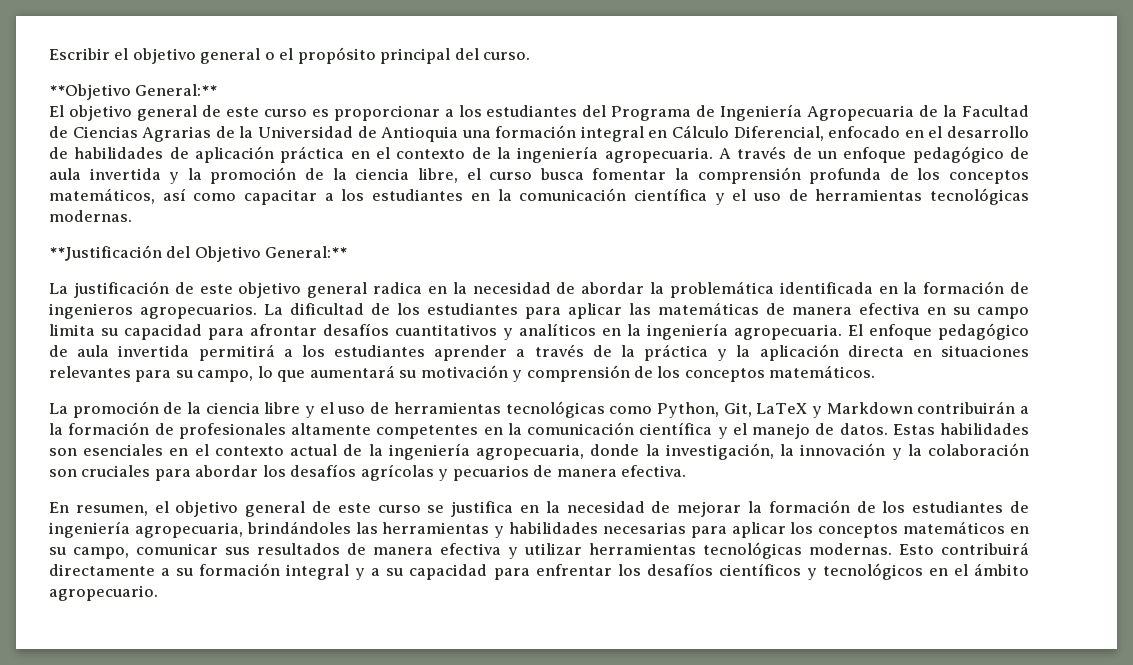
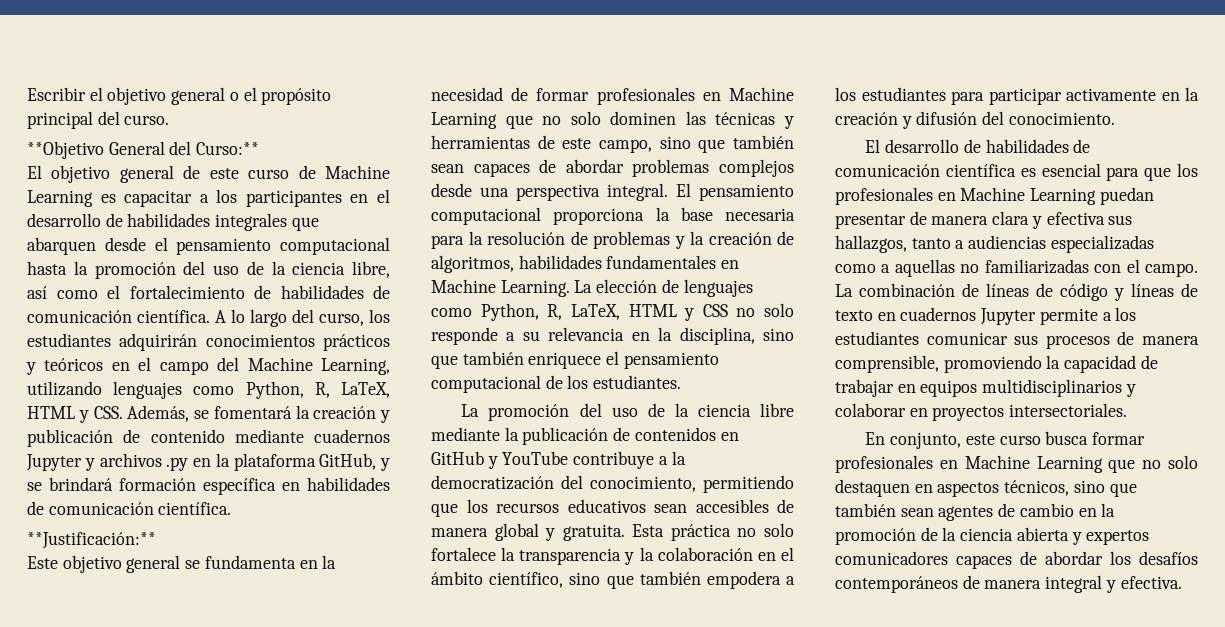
[135,84,218,96] General:** -> [108,141,260,155] General del Curso:**
[311,104,1030,121] [49,125,901,142] es proporcionar a los estudiantes del Programa de Ingeniería Agropecuaria de la Facultad de Ciencias Agrarias de la Universidad de Antioquia una formación integral en Cálculo Diferencial, enfocado -> [298,165,391,179] [27,189,342,207] de Machine Learning es capacitar a los participantes
[169,146,1030,163] [49,168,180,184] de aplicación práctica en el contexto de la ingeniería agropecuaria. A través de un enfoque pedagógico de aula invertida y -> [215,213,319,231] [27,237,390,255] [27,261,390,279] [27,285,390,299] [27,309,390,327] [27,333,391,351] [26,357,391,375] [27,381,390,399] [27,405,390,423] [27,429,390,447] [26,453,390,471] [27,477,390,495] [27,501,232,515] [27,532,156,549] [27,555,337,573] [431,87,794,105] [431,111,794,129] [431,135,794,153] [431,159,794,177] [431,183,794,201] [431,207,795,225] [431,231,794,249] [431,255,740,273] [431,279,753,297] [431,303,794,321] [431,327,794,345] [431,351,719,369] [431,375,682,393] [461,403,794,421] [431,427,739,445] [431,451,686,469] [431,475,794,493] [431,499,794,517] [431,523,794,541] [431,547,794,565] [431,571,796,589] [835,87,1199,105] [835,111,1115,129] [865,139,1091,153] [835,163,1198,181] [835,187,1154,205] [835,211,1133,229] [835,235,1154,253] [835,259,1198,277] [835,283,1198,301] [835,307,1137,325] [835,331,1199,349] [835,355,1158,373] [835,379,1136,397] [835,403,1128,421] [865,431,1145,449] [835,455,1198,473] [835,479,1137,497] [835,503,1097,521] integrales que abarquen desde el pensamiento computacional hasta la promoción del uso de la ciencia libre, así como el fortalecimiento de habilidades de comunicación científica. A lo largo del curso, los estudiantes adquirirán conocimientos prácticos y teóricos en el campo del Machine Learning, utilizando lenguajes como Python, R, LaTeX, HTML y CSS. Además, se fomentará la creación y publicación de contenido mediante cuadernos Jupyter y archivos .py en la plataforma GitHub, y se brindará formación específica en habilidades de comunicación científica. // **Justificación:** // Este objetivo general se fundamenta en la necesidad de formar profesionales en Machine Learning que no solo dominen las técnicas y herramientas de este campo, sino que también sean capaces de abordar problemas complejos desde una perspectiva integral. El pensamiento computacional proporciona la base necesaria para la resolución de problemas y la creación de algoritmos, habilidades fundamentales en Machine Learning. La elección de lenguajes como Python, R, LaTeX, HTML y CSS no solo responde a su relevancia en la disciplina, sino que también enriquece el pensamiento computacional de los estudiantes. // La promoción del uso de la ciencia libre mediante la publicación de contenidos en GitHub y YouTube contribuye a la democratización del conocimiento, permitiendo que los recursos educativos sean accesibles de manera global y gratuita. Esta práctica no solo fortalece la transparencia y la colaboración en el ámbito científico, sino que también empodera a los estudiantes para participar activamente en la creación y difusión del conocimiento. // El desarrollo de habilidades de comunicación científica es esencial para que los profesionales en Machine Learning puedan presentar de manera clara y efectiva sus hallazgos, tanto a audiencias especializadas como a aquellas no familiarizadas con el campo. La combinación de líneas de código y líneas de texto en cuadernos Jupyter permite a los estudiantes comunicar sus procesos de manera comprensible, promoviendo la capacidad de trabajar en equipos multidisciplinarios y colaborar en proyectos intersectoriales. // En conjunto, este curso busca formar profesionales en Machine Learning que no solo destaquen en aspectos técnicos, sino que también sean agentes de cambio en
[417,167,1029,184] [49,188,1029,205] [49,210,132,222] [49,245,348,262] [49,281,1030,298] [49,302,1029,319] [49,323,1029,340] [49,344,1029,361] [49,365,876,382] [49,401,1030,418] [49,422,1029,439] [49,443,1030,460] [49,464,687,481] [49,500,1029,517] [49,521,1029,538] [49,542,1029,559] [49,563,1029,580] [49,585,158,601] libre, el curso busca fomentar la comprensión profunda de los conceptos matemáticos, así como capacitar a los estudiantes en la comunicación científica y el uso de herramientas tecnológicas modernas. // **Justificación del Objetivo General:** // La justificación de este objetivo general radica en la necesidad de abordar la problemática identificada en la formación de ingenieros agropecuarios. La dificultad de los estudiantes para aplicar las matemáticas de manera efectiva en su campo limita su capacidad para afrontar desafíos cuantitativos y analíticos en la ingeniería agropecuaria. El enfoque pedagógico de aula invertida permitirá a los estudiantes aprender a través de la práctica y la aplicación directa en situaciones relevantes para su campo, lo que aumentará su motivación y comprensión de los conceptos matemáticos. // La promoción de la ciencia libre y el uso de herramientas tecnológicas como Python, Git, LaTeX y Markdown contribuirán a la formación de profesionales altamente competentes en la comunicación científica y el manejo de datos. Estas habilidades son esenciales en el contexto actual de la ingeniería agropecuaria, donde la investigación, la innovación y la colaboración son cruciales para abordar los desafíos agrícolas y pecuarios de manera efectiva. // En resumen, el objetivo general de este curso se justifica en la necesidad de mejorar la formación de los estudiantes de ingeniería agropecuaria, brindándoles las herramientas y habilidades necesarias para aplicar los conceptos matemáticos en su campo, comunicar sus resultados de manera efectiva y utilizar herramientas tecnológicas modernas. Esto contribuirá directamente a su formación integral y a su capacidad para enfrentar los desafíos científicos y tecnológicos en el ámbito agropecuario. -> [1016,527,1150,545] [835,551,1198,569] [835,575,1182,593] abierta y expertos comunicadores capaces de abordar los desafíos contemporáneos de manera integral y efectiva.

